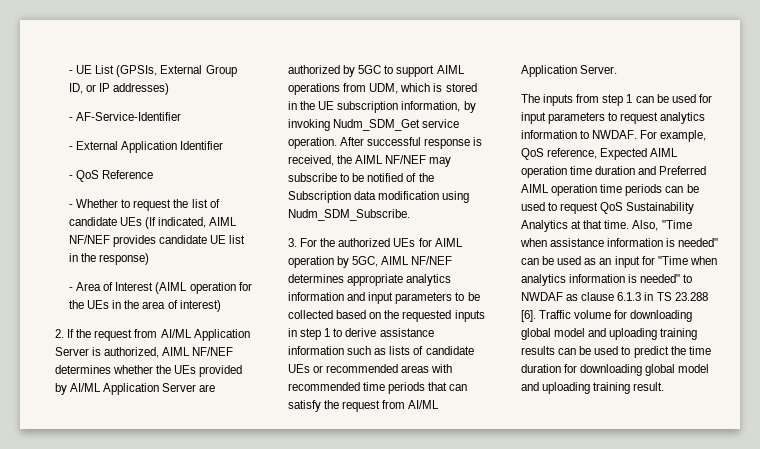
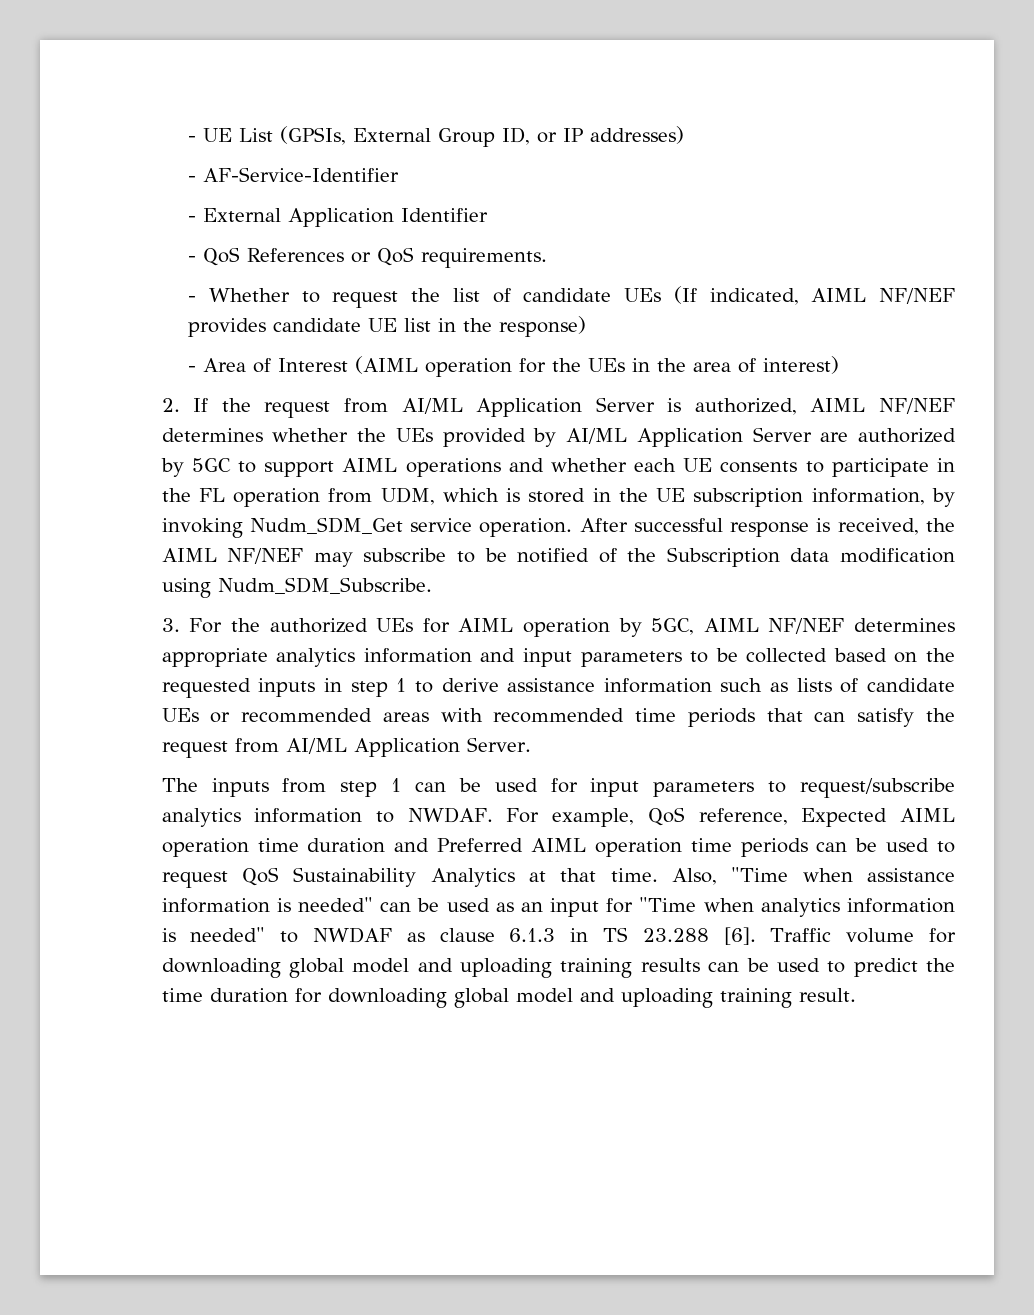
[102,170,154,179] Reference -> [247,247,548,268] References or QoS requirements.
(341, 89) none -> [508,458,956,477] [161,488,321,507] and whether each UE consents to participate in the FL operation
[620,112,659,124] request -> [800,778,955,798] request/subscribe

